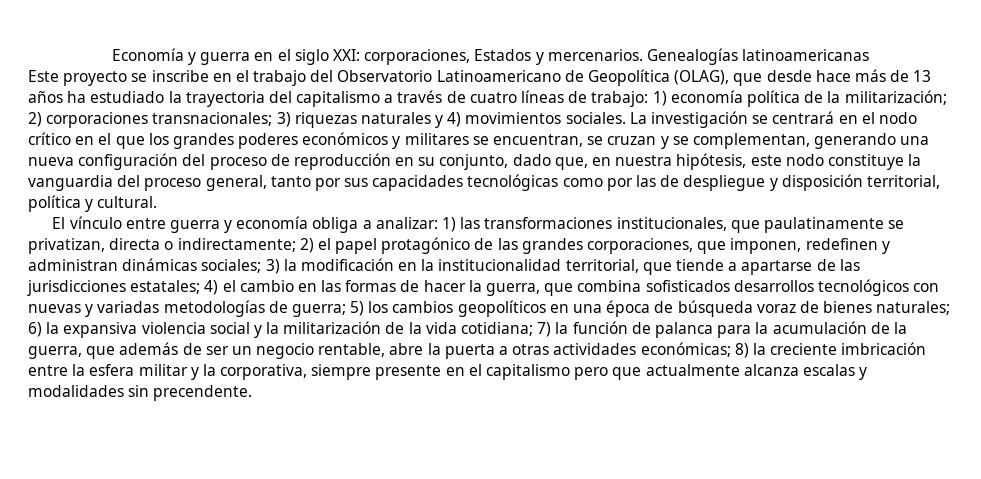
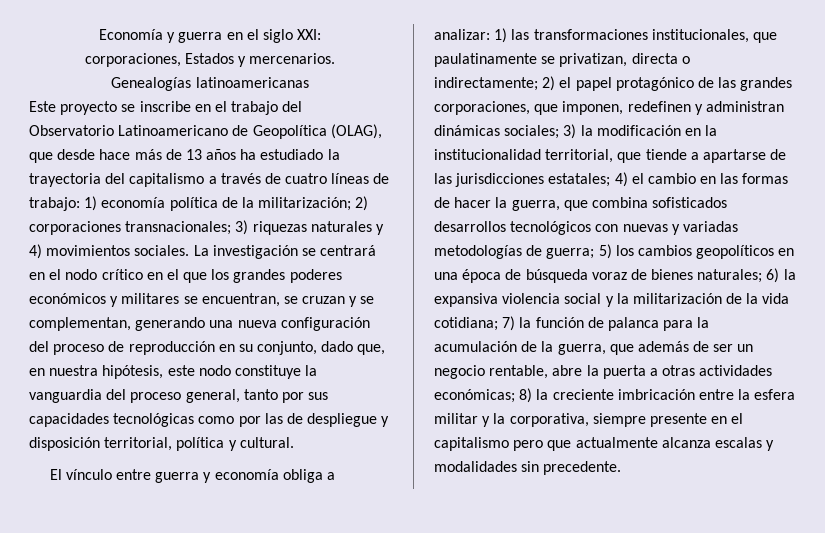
(360, 55) none -> (322, 34) //
(643, 55) none -> (336, 58) //
[153,385,253,401] precendente. -> [543,461,622,475] precedente.

